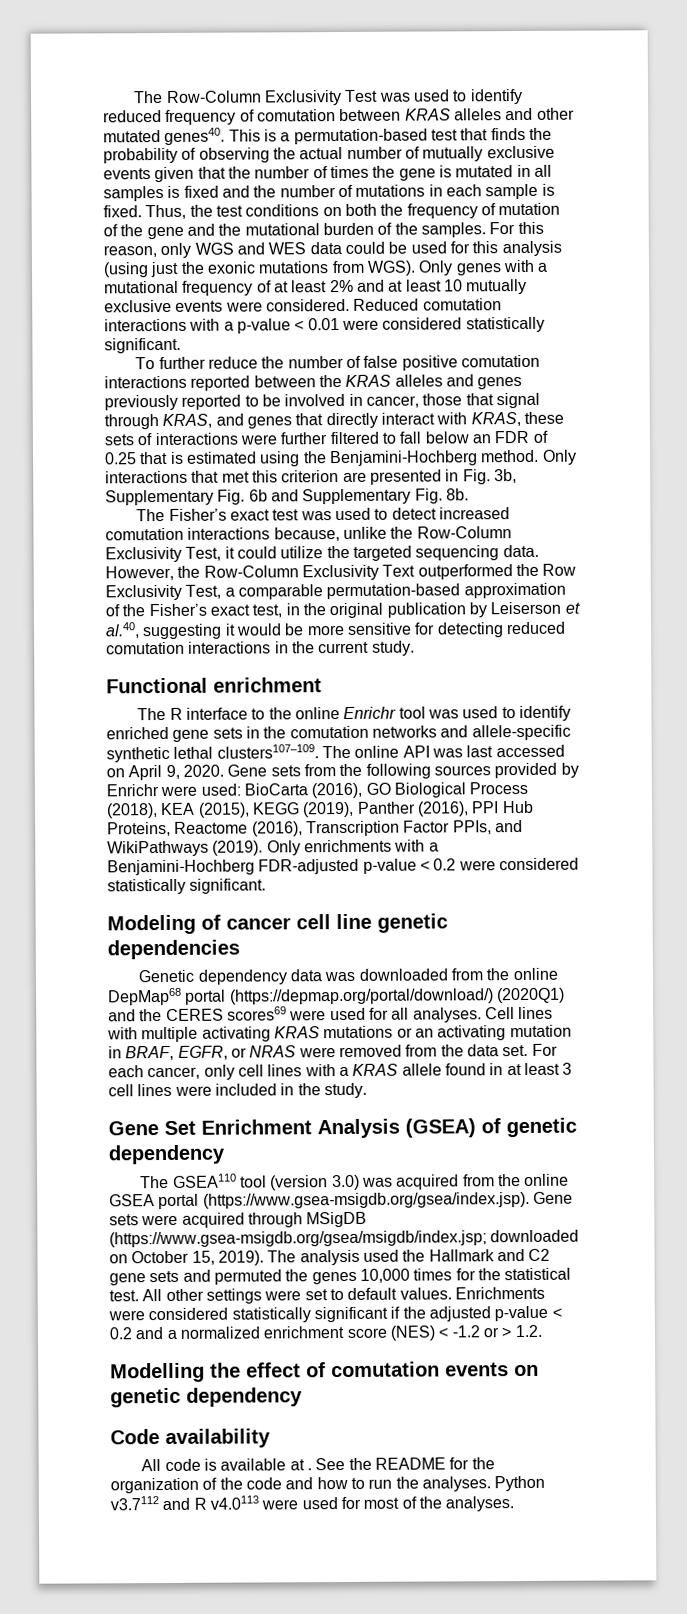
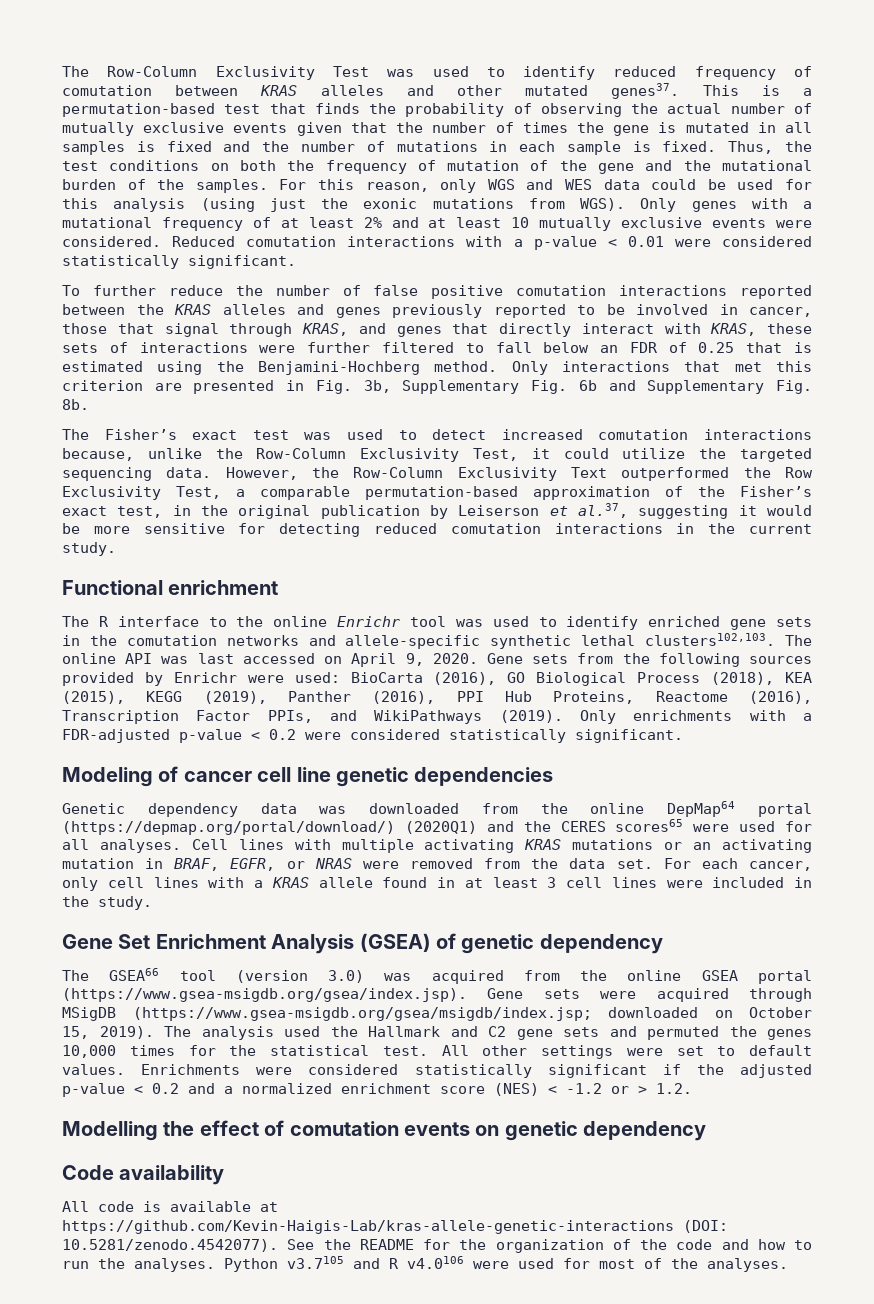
[164,127,226,145] genes40. -> [611,83,680,99] genes37.
[105,622,140,639] al.40, -> [578,503,628,518] al.37,
[216,744,319,759] clusters107–109. -> [645,633,776,646] clusters102,103.
[107,859,255,876] Benjamini-Hochberg -> (813, 717) none
[108,987,182,1006] DepMap68 -> [667,801,736,817] DepMap64
[226,1006,287,1021] scores69 -> [615,819,684,832] scores65
[172,1173,237,1188] GSEA110 -> [109,968,160,981] GSEA66
[306,1468,312,1471] . -> [62,1220,728,1234] [62,1239,278,1252] https://github.com/Kevin-Haigis-Lab/kras-allele-genetic-interactions (DOI: 10.5281/zenodo.4542077).
[110,1496,159,1511] v3.7112 -> [287,1256,344,1269] v3.7105
[209,1495,259,1510] v4.0113 -> [407,1256,464,1269] v4.0106

